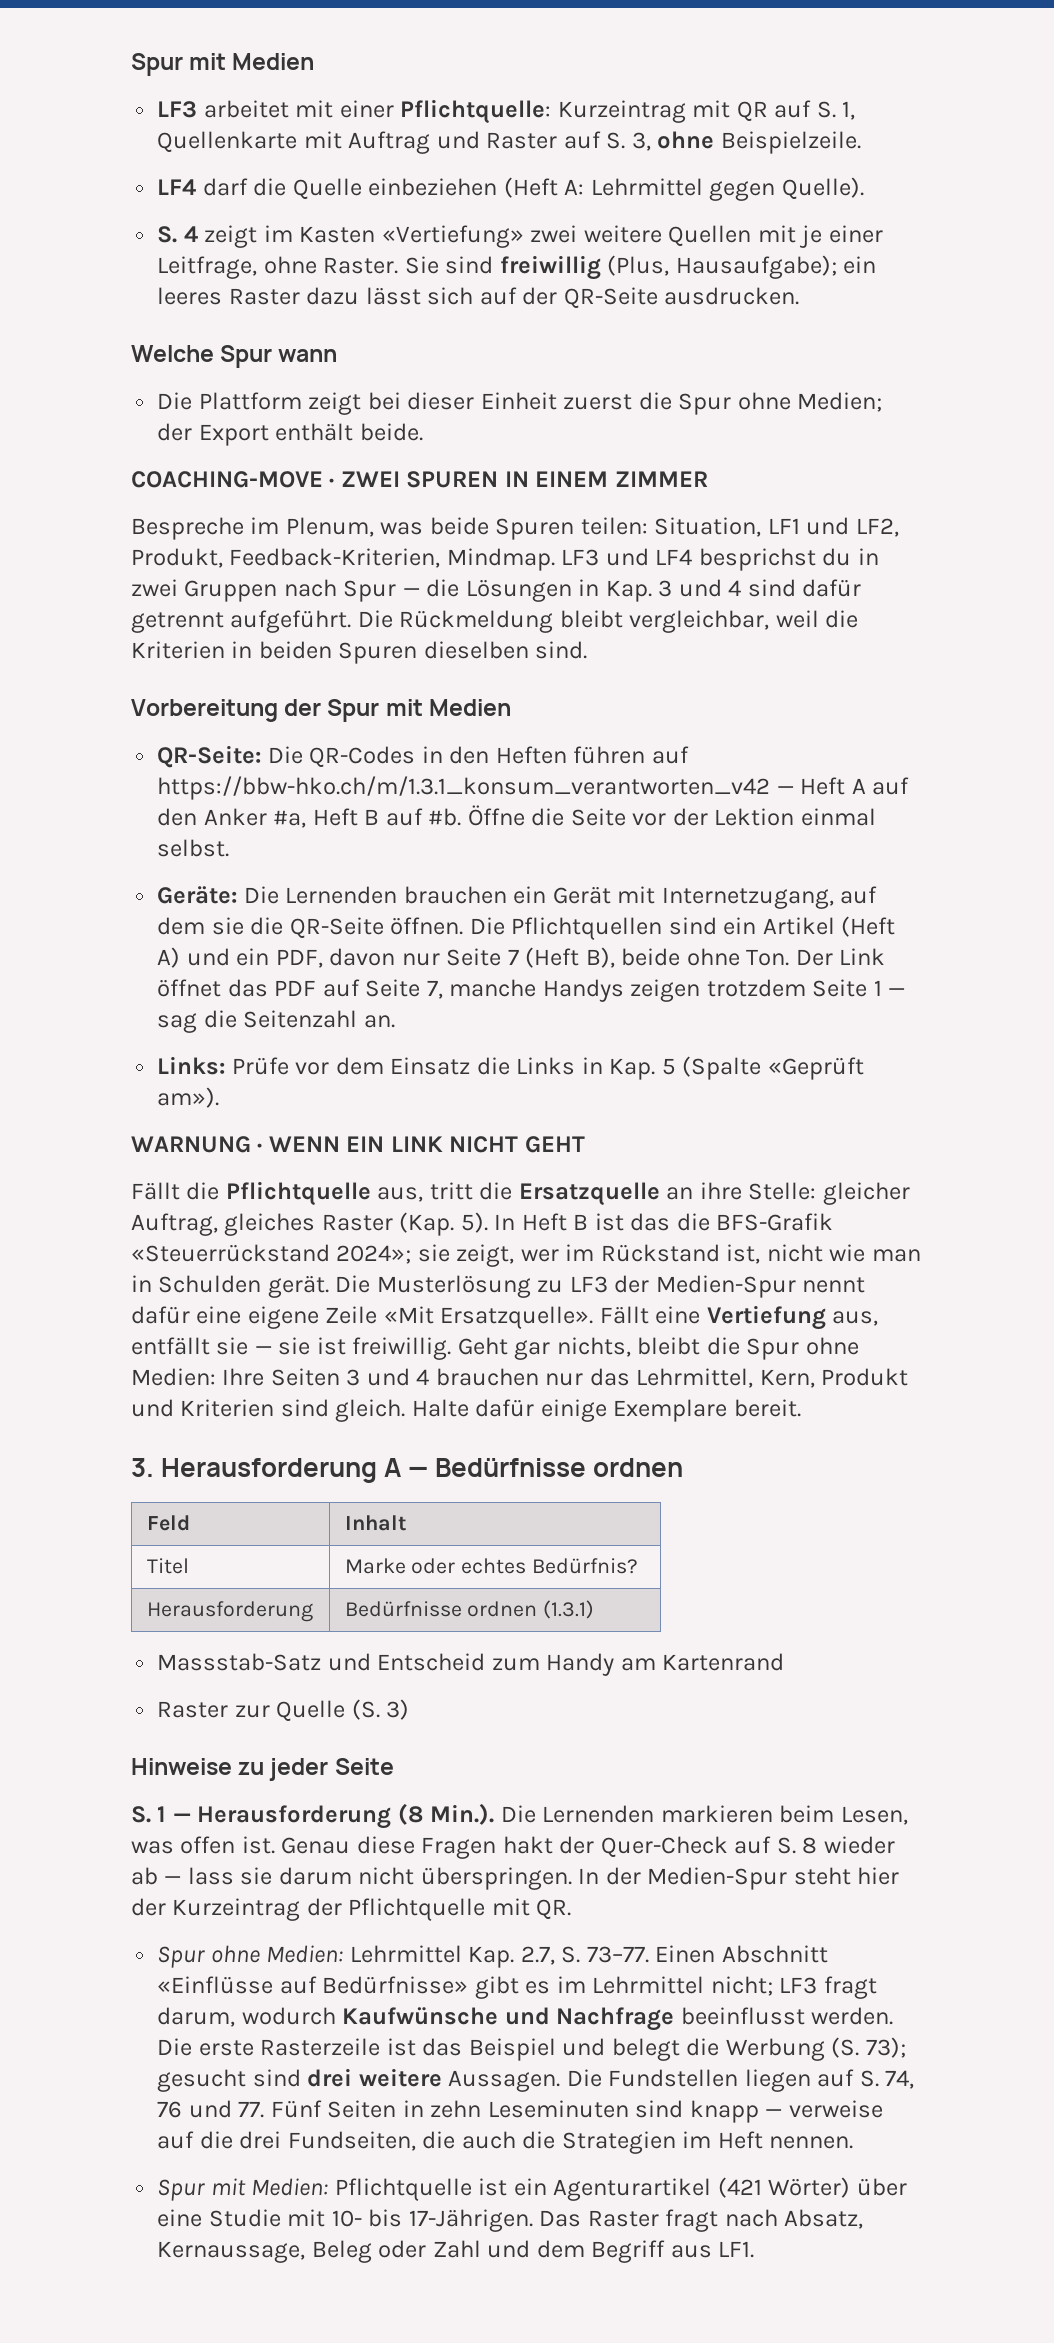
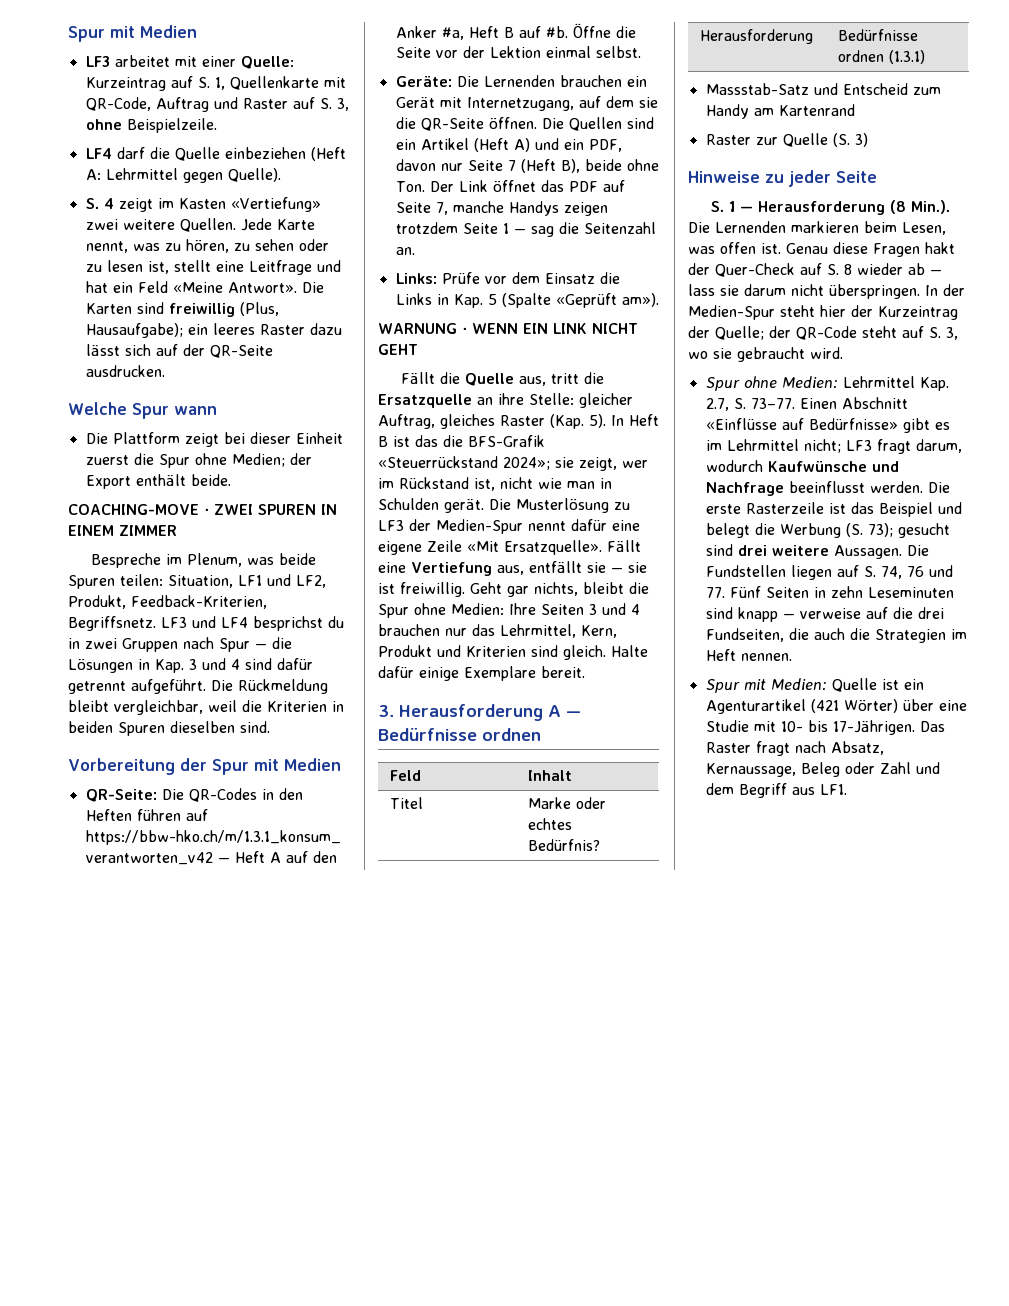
[400,99,768,124] Pflichtquelle: Kurzeintrag mit QR -> [240,56,294,69] [85,77,166,91] Quelle: Kurzeintrag
(342, 140) none -> [85,97,151,111] QR-Code,
[668,225,883,248] [157,256,439,279] Quellen mit je einer Leitfrage, ohne Raster. Sie -> [179,218,315,232] [85,239,329,253] [85,260,341,275] [85,281,324,293] [85,303,132,314] Quellen. Jede Karte nennt, was zu hören, zu sehen oder zu lesen ist, stellt eine Leitfrage und hat ein Feld «Meine Antwort». Die Karten
[446,548,555,571] Mindmap. -> [68,616,156,631] Begriffsnetz.
[511,917,663,940] Pflichtquellen -> [568,117,622,131] Quellen
[225,1181,371,1206] Pflichtquelle -> [464,373,514,386] Quelle
[348,1898,572,1921] Pflichtquelle mit QR. -> [715,326,958,340] [688,347,843,362] Quelle; der QR-Code steht auf S. 3, wo sie gebraucht wird.
[334,2178,472,2201] Pflichtquelle -> [831,678,877,692] Quelle

